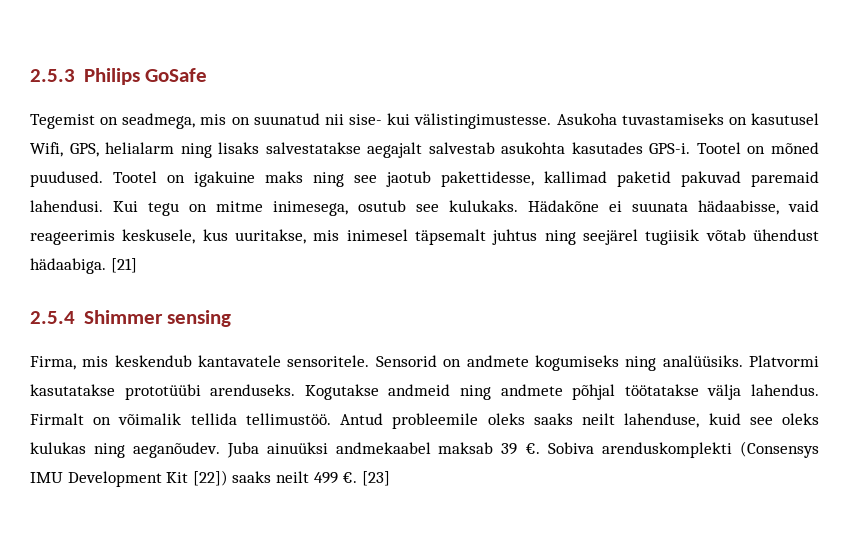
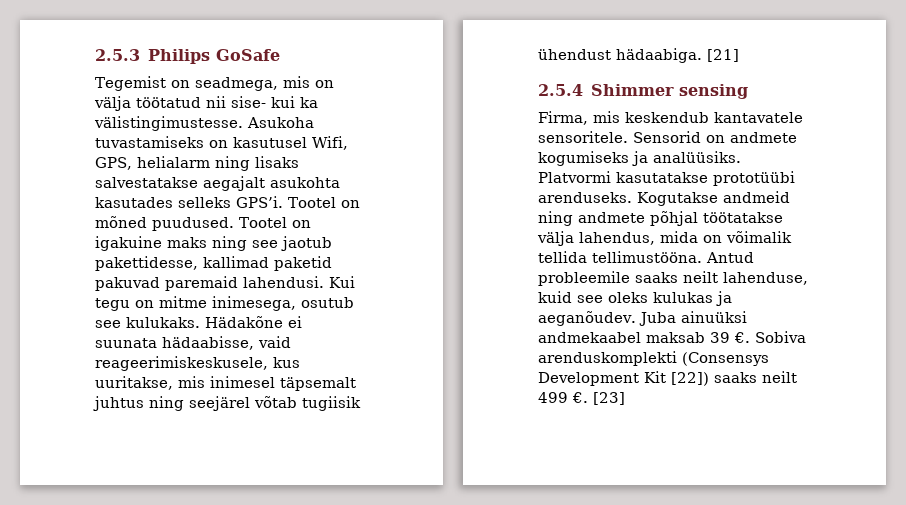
[253,113,320,125] suunatud -> [94,96,201,111] välja töötatud
(411, 119) none -> [300,97,318,108] ka
[428,142,495,154] salvestab -> (265, 183) none
[649,143,691,154] GPS-i. -> [178,196,283,208] selleks GPS’i.
[30,229,196,245] reageerimis keskusele, -> [95,356,268,371] reageerimiskeskusele,
[645,229,746,245] tugiisik võtab -> [254,396,361,411] võtab tugiisik
[625,356,657,371] ning -> [632,151,648,166] ja
[751,384,819,396] [30,413,84,425] lahendus. Firmalt -> [579,231,698,245] lahendus, mida
[245,413,331,425] tellimustöö. -> [592,251,702,263] tellimustööna.
[487,413,525,425] oleks -> (630, 278) none
[93,443,125,458] ning -> [716,291,732,306] ja
[30,472,63,483] IMU -> (769, 359) none

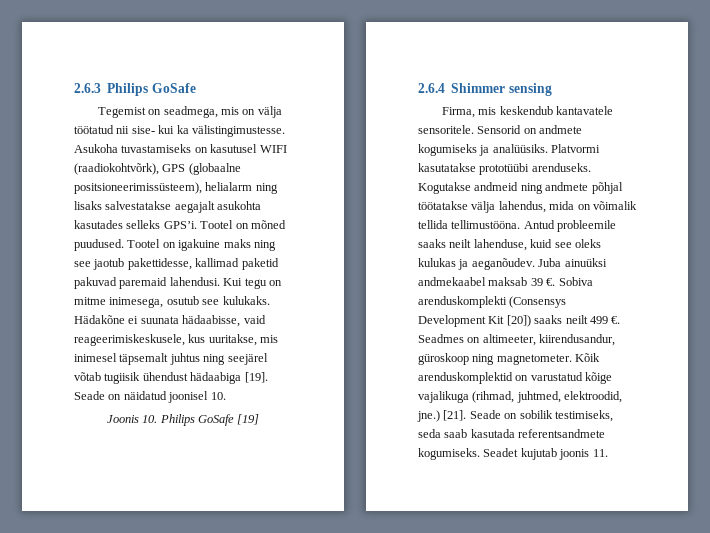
[95,49,140,61] 2.5.3 -> [74,83,101,93] 2.6.3
[312,136,348,150] [95,157,132,170] Wifi, GPS, -> [259,145,287,153] [74,163,241,175] [74,182,202,194] WIFI (raadiokohtvõrk), GPS (globaalne positsioneerimissüsteem),
[616,48,739,63] [538,84,583,96] hädaabiga. [21] // 2.5.4 -> [190,372,268,384] [74,391,226,403] [106,414,260,426] [418,83,445,93] hädaabiga [19]. Seade on näidatud joonisel 10. // Joonis 10. Philips GoSafe [19] // 2.6.4
[671,372,709,386] [22]) -> [506,315,531,327] [20])
[593,392,625,405] [23] -> [418,334,616,346] [418,353,601,365] [418,372,613,384] [418,391,623,403] [417,410,613,422] [418,429,606,438] [418,448,608,460] Seadmes on altimeeter, kiirendusandur, güroskoop ning magnetometer. Kõik arenduskomplektid on varustatud kõige vajalikuga (rihmad, juhtmed, elektroodid, jne.) [21]. Seade on sobilik testimiseks, seda saab kasutada referentsandmete kogumiseks. Seadet kujutab joonis 11.

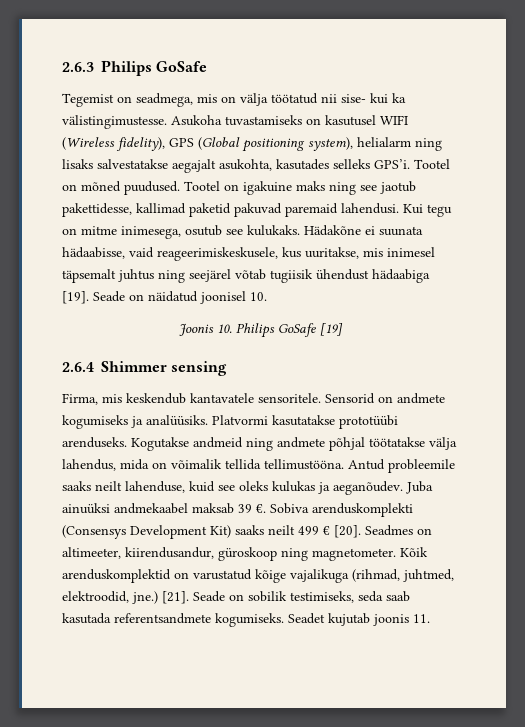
[74,163,241,175] [74,182,202,194] (raadiokohtvõrk), GPS (globaalne positsioneerimissüsteem), -> [62,137,353,152] (Wireless fidelity), GPS (Global positioning system),
[217,201,262,210] asukohta -> [219,159,272,171] asukohta,
[488,315,531,327] Kit [20]) -> [210,525,231,538] Kit)
[611,316,621,324] €. -> [323,525,361,538] € [20].

